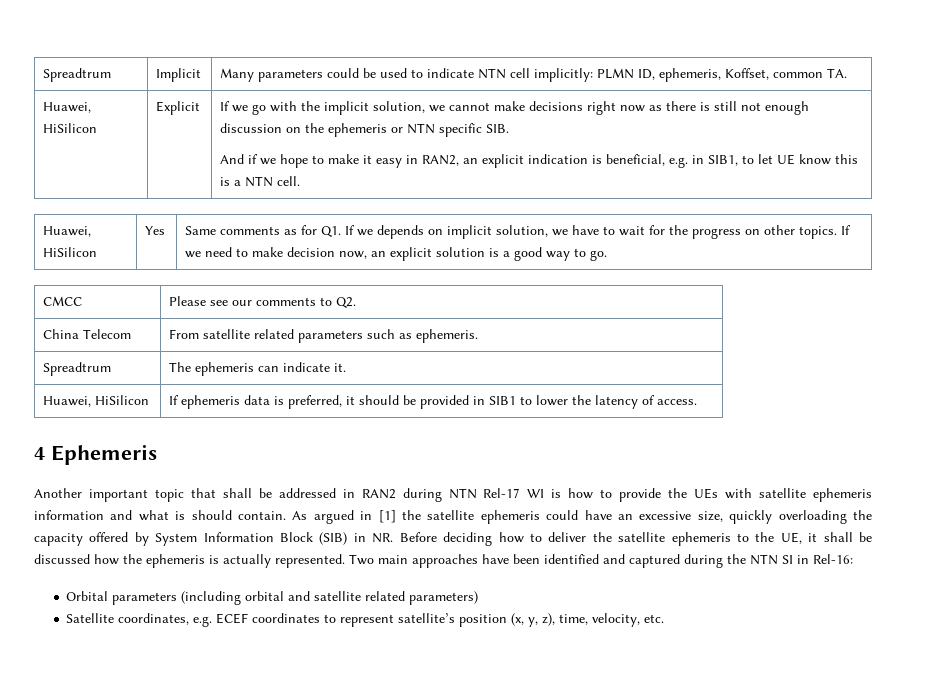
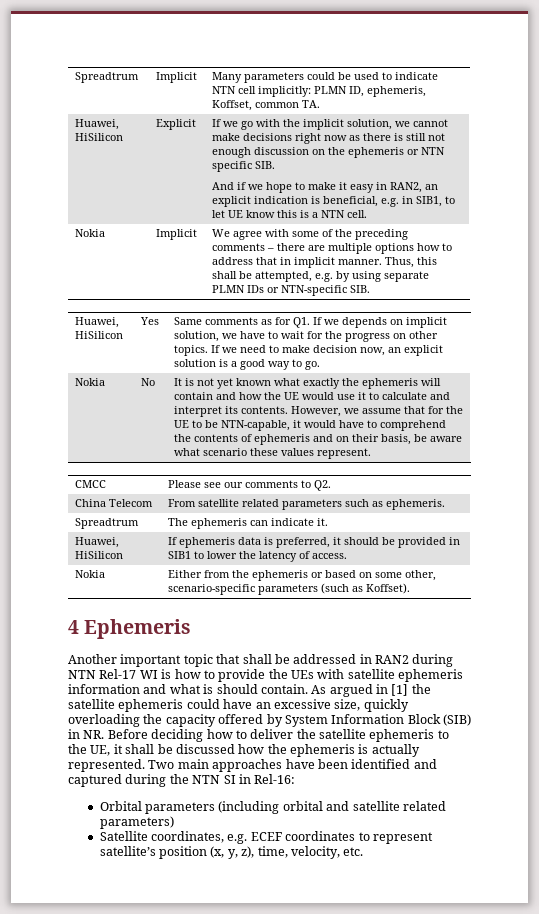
(301, 181) none -> [74,229,105,237] [155,229,197,240] [211,229,408,240] [211,243,452,254] [211,257,437,268] [211,271,429,282] [211,285,370,296] // Nokia | Implicit | We agree with some of the preceding comments – there are multiple options how to address that in implicit manner. Thus, this shall be attempted, e.g. by using separate PLMN IDs or NTN-specific SIB.
(608, 255) none -> [74,378,105,386] [140,378,155,386] [173,378,441,389] [173,392,450,400] [173,406,463,417] [173,420,446,431] [173,434,462,445] [173,448,371,459] // Nokia | No | It is not yet known what exactly the ephemeris will contain and how the UE would use it to calculate and interpret its contents. However, we assume that for the UE to be NTN-capable, it would have to comprehend the contents of ephemeris and on their basis, be aware what scenario these values represent.
(698, 402) none -> [74,570,105,578] [167,570,436,581] [167,583,410,595] // Nokia | Either from the ephemeris or based on some other, scenario-specific parameters (such as Koffset).

